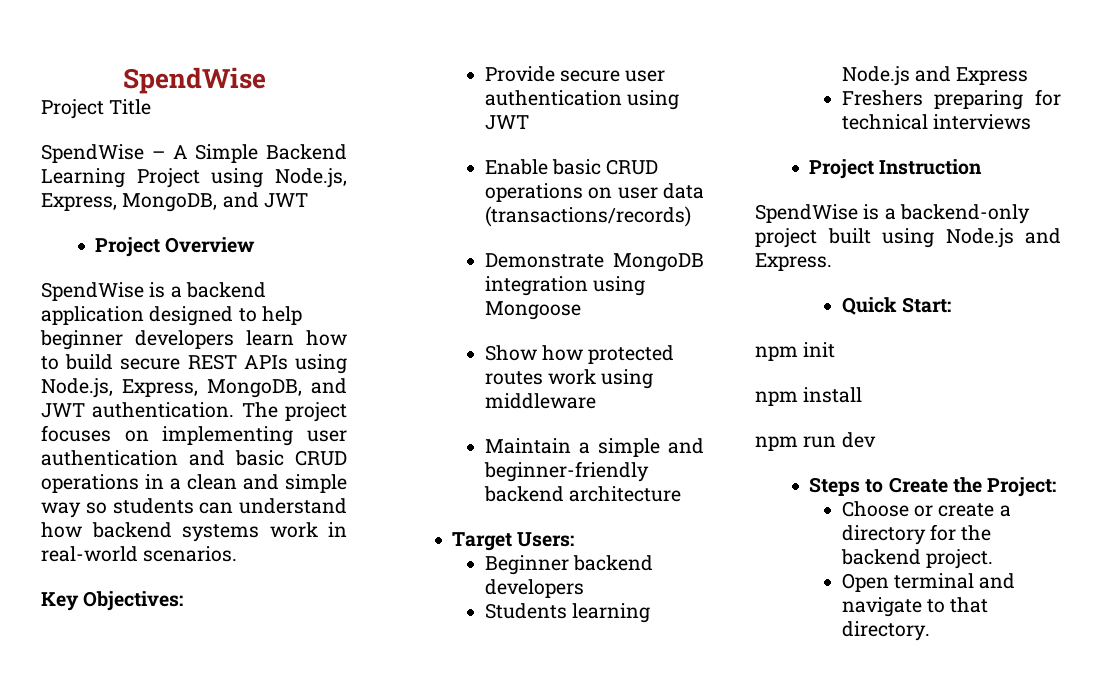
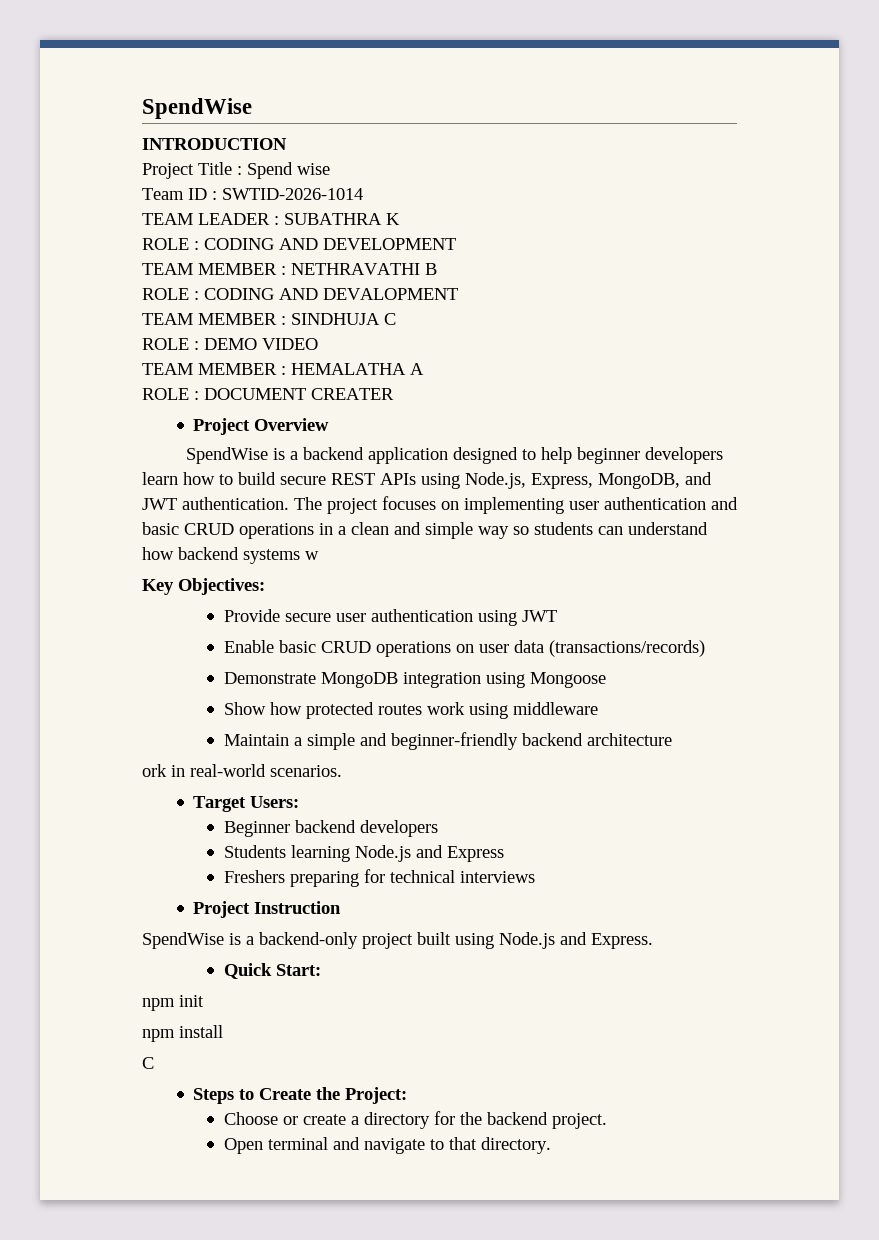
[122,67,266,94] SpendWise -> [142,98,252,119] [142,138,287,150] SpendWise // INTRODUCTION
[41,144,347,163] [41,168,347,188] [41,192,308,212] // SpendWise – A Simple Backend Learning Project using Node.js, Express, MongoDB, and JWT -> [237,162,330,179] [142,188,363,200] [142,213,400,225] [142,238,456,250] [142,263,437,275] [142,288,458,300] [142,313,396,325] [142,338,318,350] [142,363,424,375] [142,388,394,400] : Spend wise // Team ID : SWTID-2026-1014 // TEAM LEADER : SUBATHRA K // ROLE : CODING AND DEVELOPMENT // TEAM MEMBER : NETHRAVATHI B // ROLE : CODING AND DEVALOPMENT // TEAM MEMBER : SINDHUJA C // ROLE : DEMO VIDEO // TEAM MEMBER : HEMALATHA A // ROLE : DOCUMENT CREATER
[269,522,347,538] [41,546,238,562] work in real-world scenarios. -> [305,551,319,560] w
(682, 494) none -> [142,764,342,777] // ork in real-world scenarios.
[755,432,876,451] npm run dev -> [142,1057,154,1069] C

